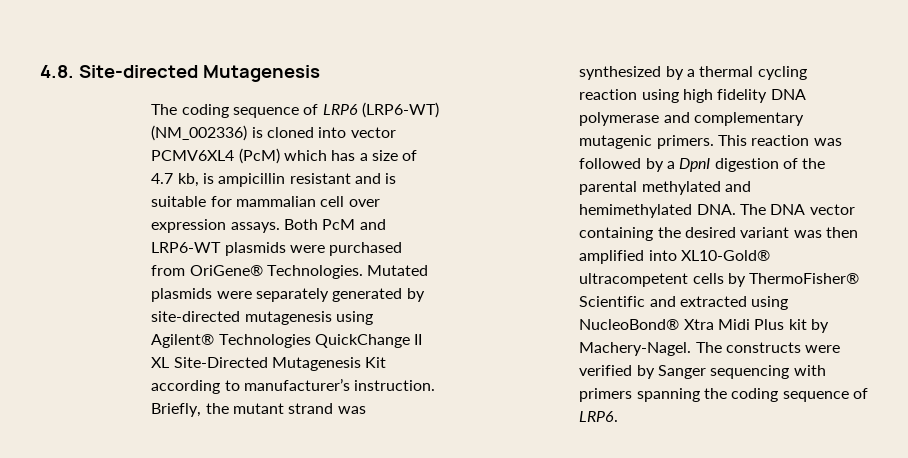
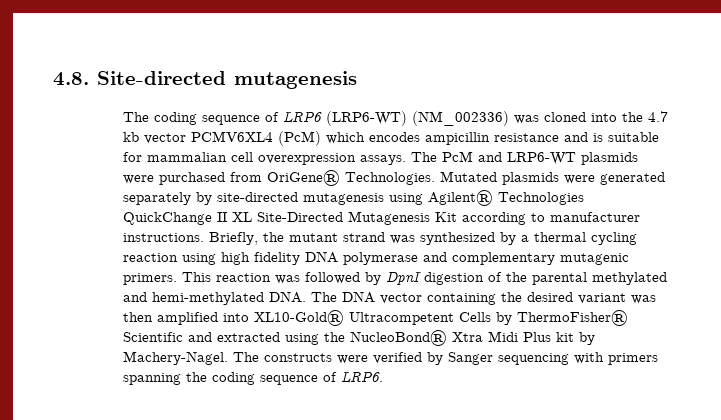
[202,65,320,82] Mutagenesis -> [234,71,357,89] mutagenesis
[251,127,263,138] is -> [513,115,539,124] was
(347, 132) none -> [621,111,668,122] [122,132,139,142] the 4.7 kb
[331,150,418,161] [151,173,351,187] has a size of 4.7 kb, is ampicillin resistant -> [368,132,559,145] encodes ampicillin resistance
[348,199,380,207] [151,219,318,233] over expression assays. Both -> [257,152,437,165] overexpression assays. The
[255,288,403,302] separately generated -> [599,172,665,185] [122,192,191,205] generated separately
[243,378,436,391] manufacturer’s instruction. -> [549,212,640,222] [122,233,204,242] manufacturer instructions.
[666,161,675,169] a -> (381, 278) none
[579,204,693,218] hemimethylated -> [151,292,264,305] hemi-methylated
[579,273,724,287] ultracompetent cells -> [348,312,491,325] Ultracompetent Cells
(789, 303) none -> [323,332,345,342] the

